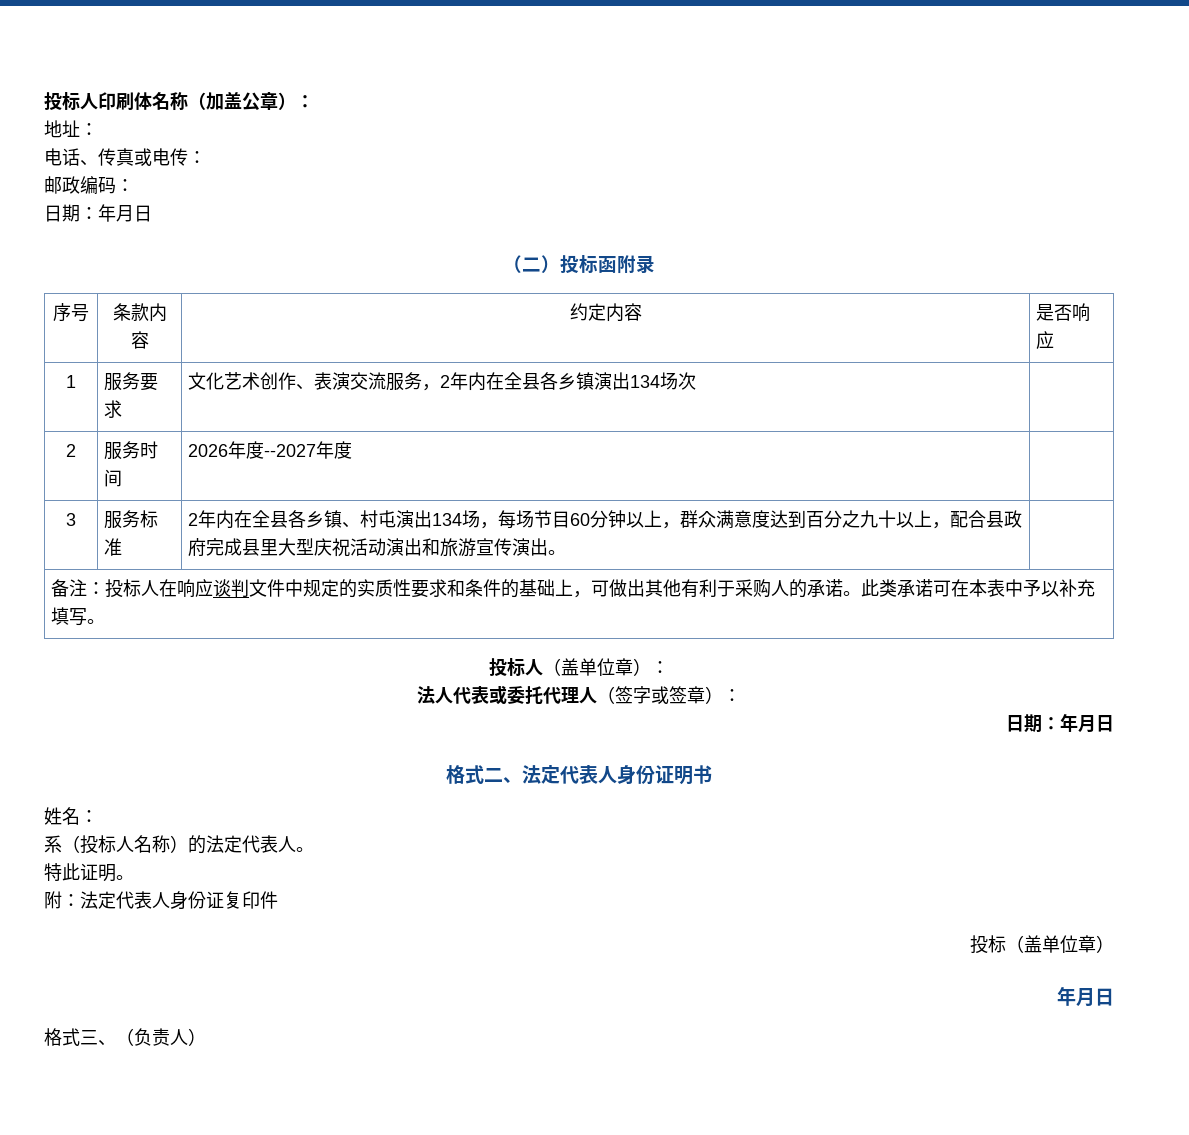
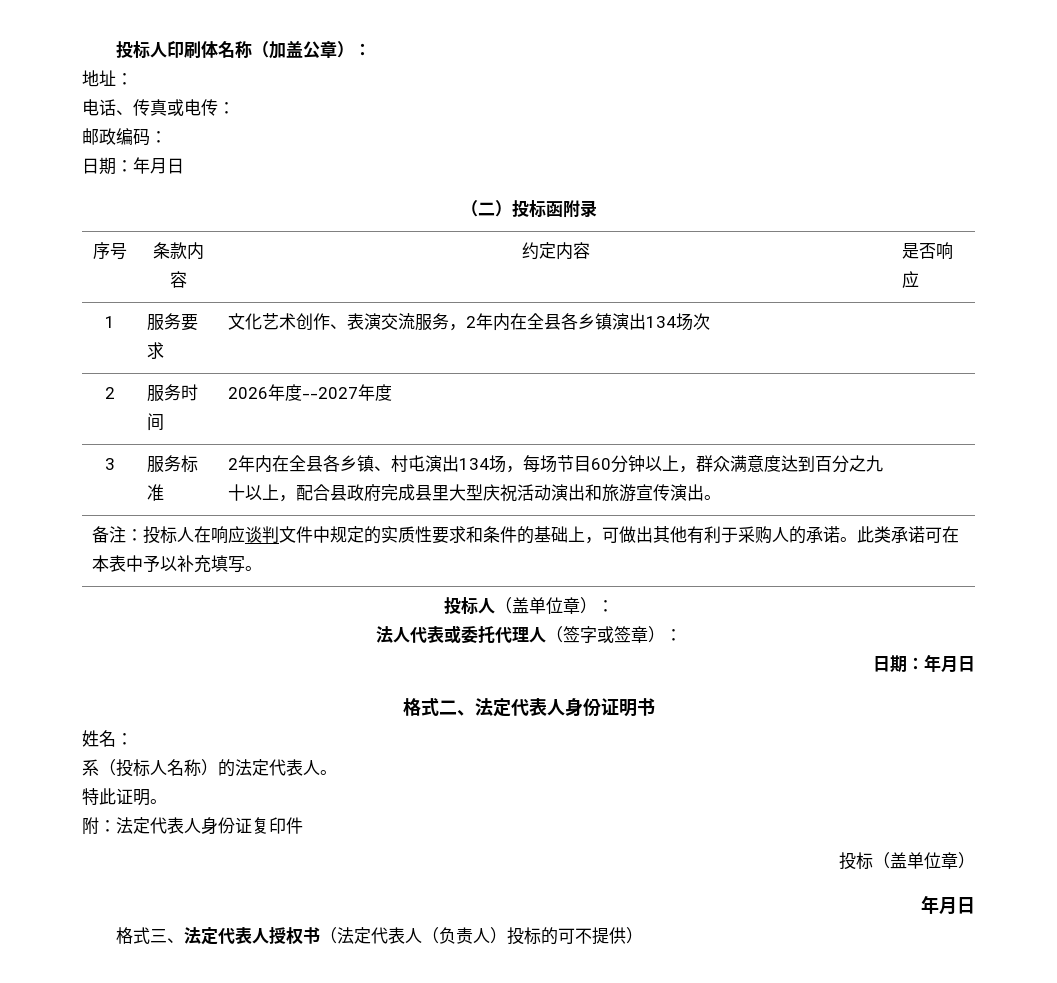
[116,1028,188,1046] （负责人 -> [184,927,627,945] 法定代表人授权书（法定代表人（负责人）投标的可不提供

